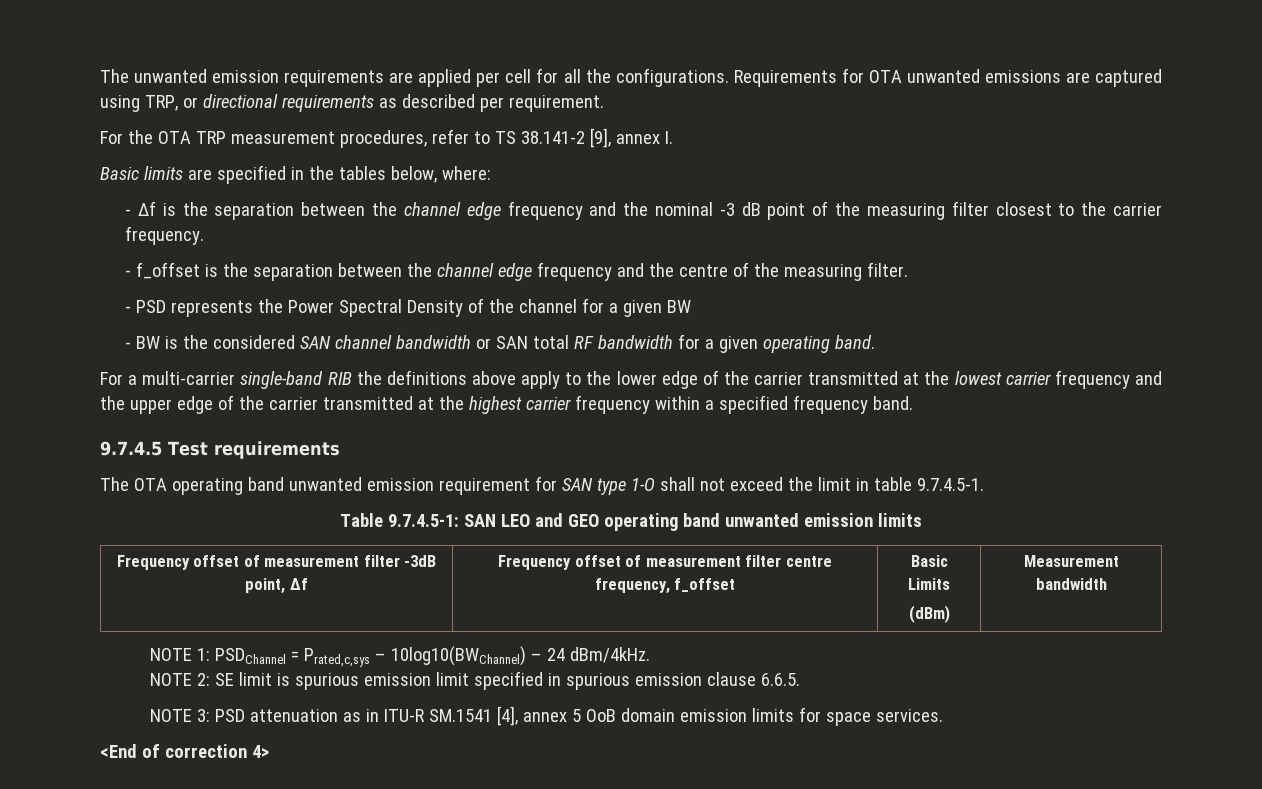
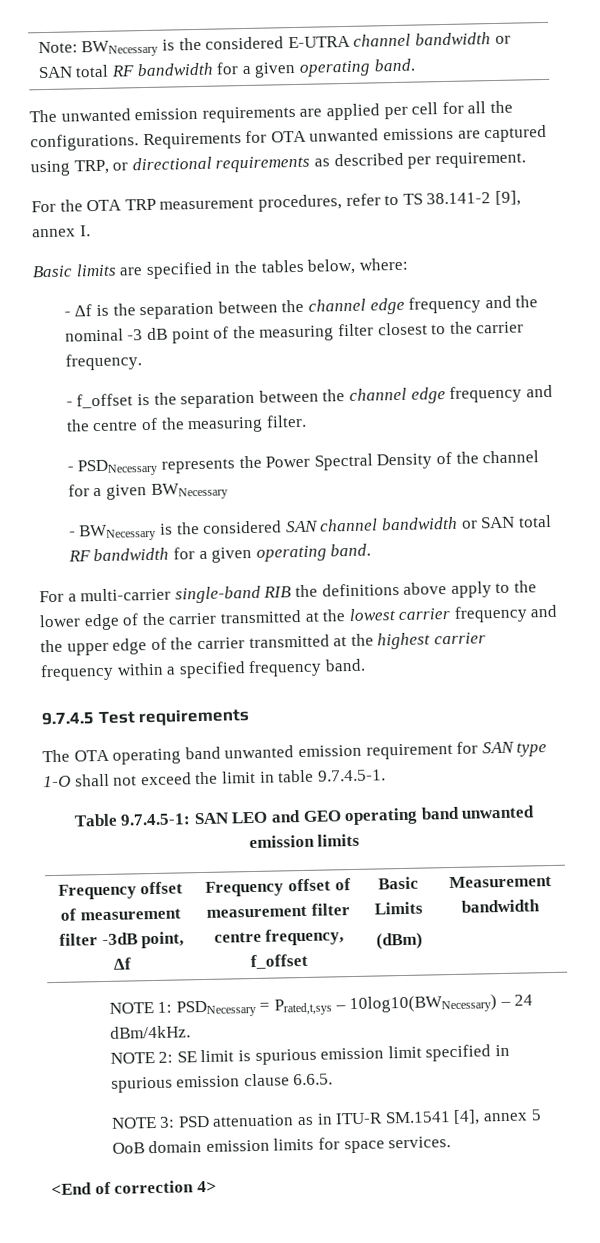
(100, 76) none -> [37,32,511,58] [37,58,415,79] Note: BWNecessary is the considered E-UTRA channel bandwidth or SAN total RF bandwidth for a given operating band. //
[136,300,167,313] PSD -> [77,458,159,477] PSDNecessary
[667,300,692,313] [125,336,161,349] BW // - BW -> [150,482,228,500] [68,523,157,542] BWNecessary // - BWNecessary
[215,646,527,667] PSDChannel = Prated,c,sys – 10log10(BWChannel) -> [175,994,498,1018] PSDNecessary = Prated,t,sys – 10log10(BWNecessary)

